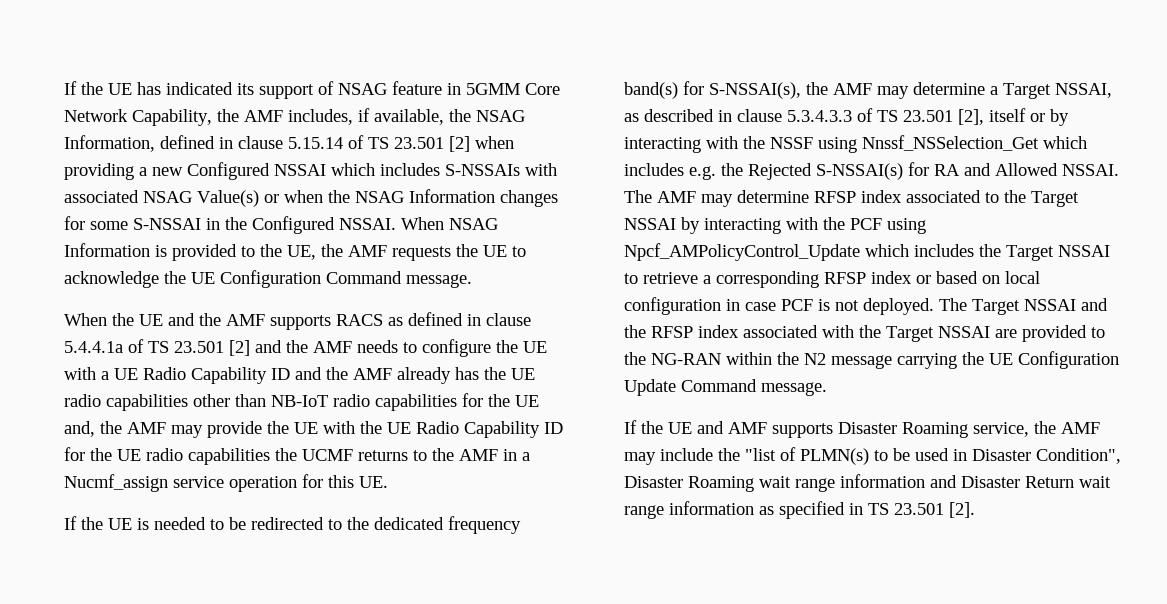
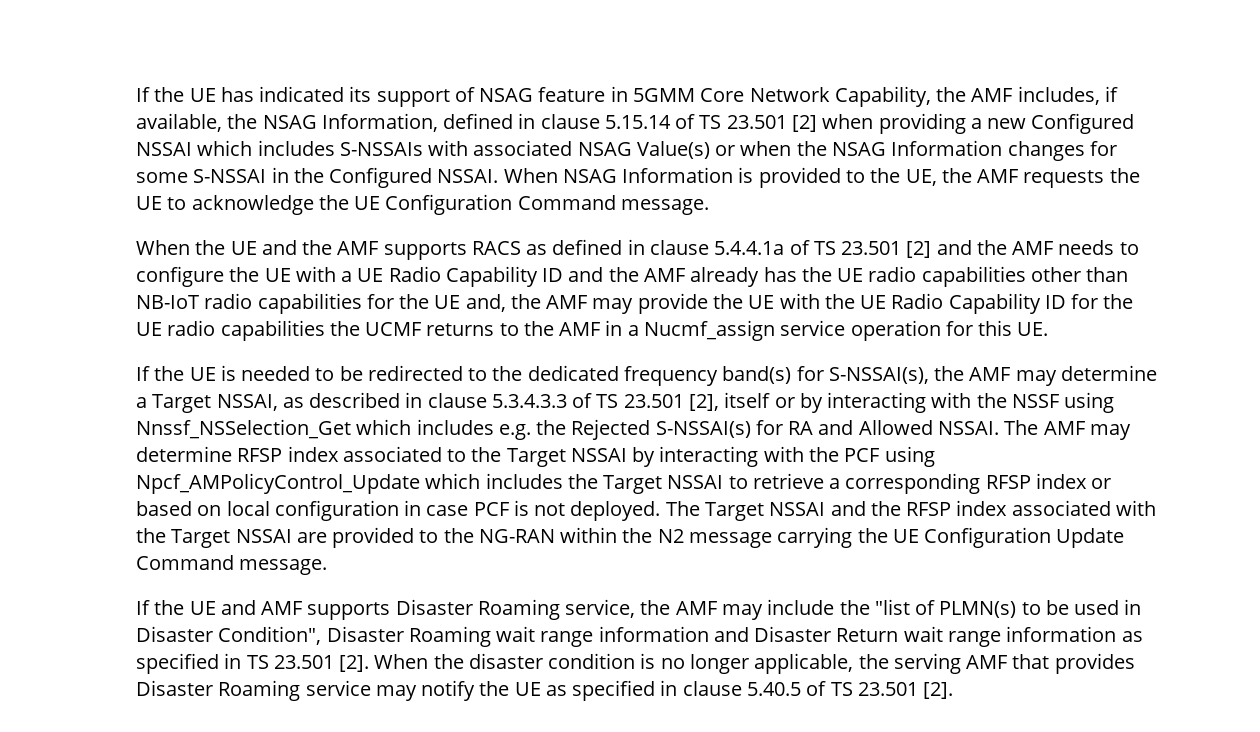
(975, 510) none -> [374,653,1135,674] [136,680,954,701] When the disaster condition is no longer applicable, the serving AMF that provides Disaster Roaming service may notify the UE as specified in clause 5.40.5 of TS 23.501 [2].

